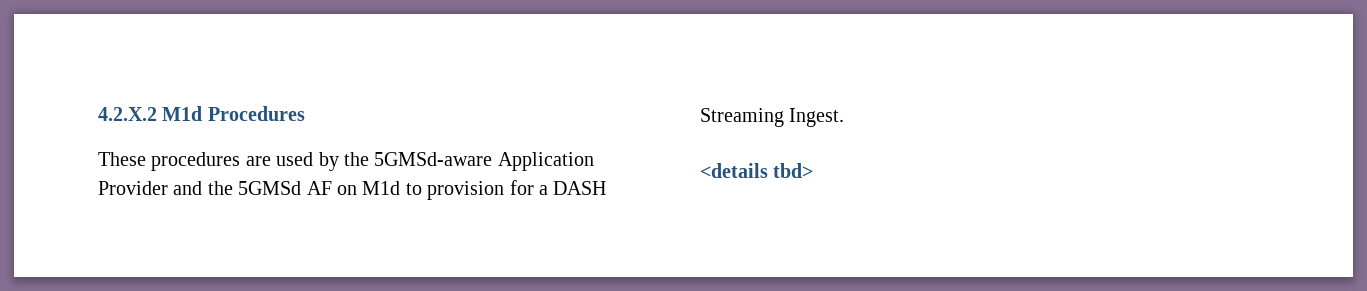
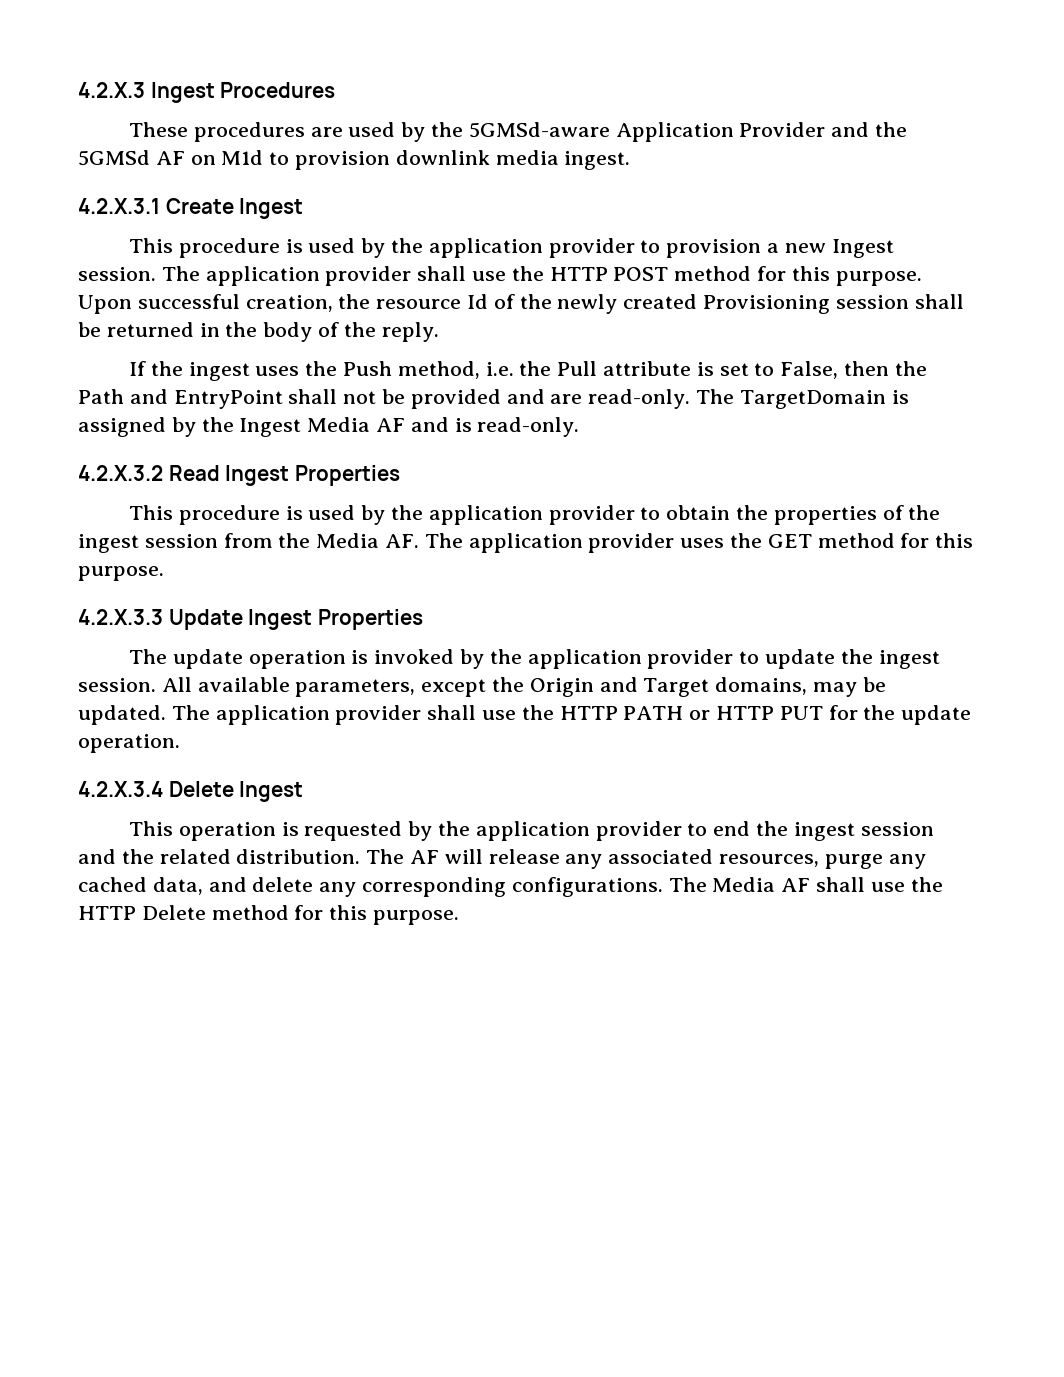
[98,106,203,121] 4.2.X.2 M1d -> [78,82,215,103] 4.2.X.3 Ingest
[509,180,607,195] [700,108,845,127] [700,163,814,178] for a DASH Streaming Ingest. // <details tbd> -> [395,150,631,170] [78,198,304,219] [128,238,894,258] [78,266,922,286] [78,294,964,314] [78,322,439,342] [128,361,927,381] [78,389,909,409] [78,417,580,437] [78,465,400,486] [128,505,941,525] [78,533,974,553] [78,566,164,581] [78,609,423,630] [128,649,940,669] [78,677,886,697] [78,705,972,725] [78,734,180,753] [78,781,304,802] [128,821,934,841] [78,849,926,869] [78,877,943,897] [78,905,460,925] downlink media ingest. // 4.2.X.3.1 Create Ingest // This procedure is used by the application provider to provision a new Ingest session. The application provider shall use the HTTP POST method for this purpose. Upon successful creation, the resource Id of the newly created Provisioning session shall be returned in the body of the reply. // If the ingest uses the Push method, i.e. the Pull attribute is set to False, then the Path and EntryPoint shall not be provided and are read-only. The TargetDomain is assigned by the Ingest Media AF and is read-only. // 4.2.X.3.2 Read Ingest Properties // This procedure is used by the application provider to obtain the properties of the ingest session from the Media AF. The application provider uses the GET method for this purpose. // 4.2.X.3.3 Update Ingest Properties // The update operation is invoked by the application provider to update the ingest session. All available parameters, except the Origin and Target domains, may be updated. The application provider shall use the HTTP PATH or HTTP PUT for the update operation. // 4.2.X.3.4 Delete Ingest // This operation is requested by the application provider to end the ingest session and the related distribution. The AF will release any associated resources, purge any cached data, and delete any corresponding configurations. The Media AF shall use the HTTP Delete method for this purpose.

